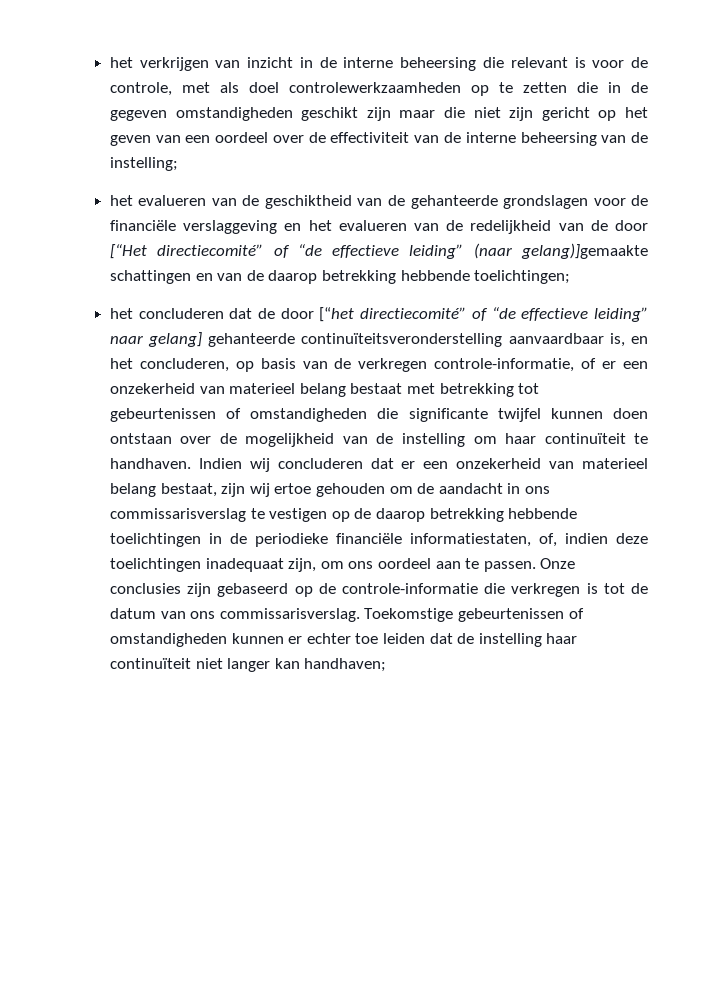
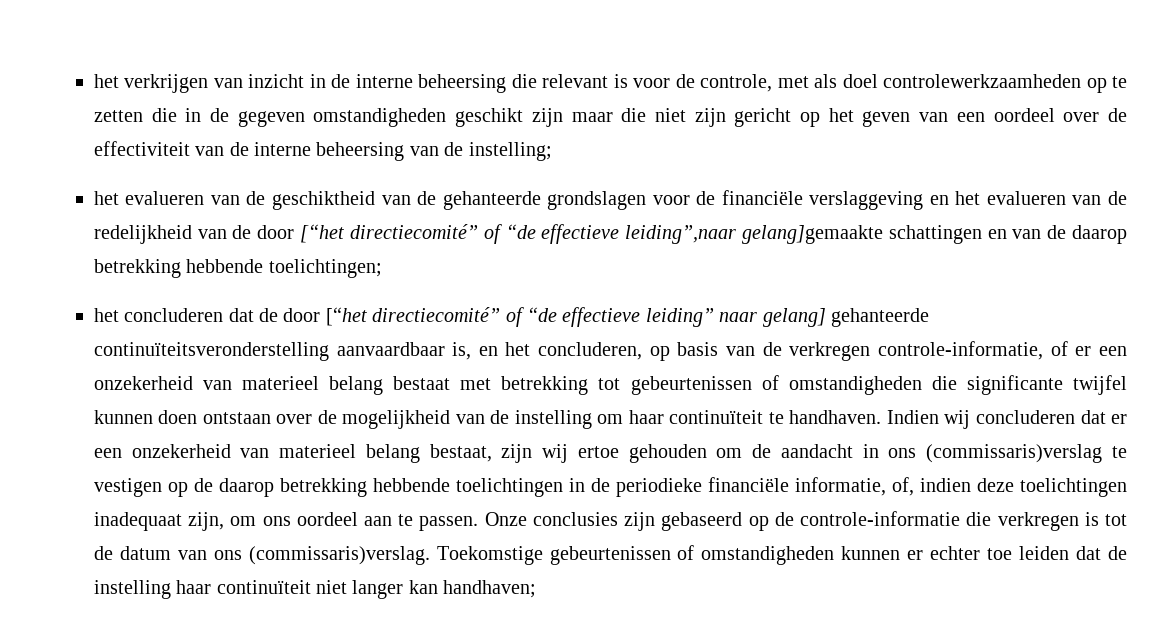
[109,243,648,259] [“Het directiecomité” of “de effectieve leiding” (naar gelang)]gemaakte -> [300,224,883,244] [“het directiecomité” of “de effectieve leiding”,naar gelang]gemaakte
[109,508,246,522] commissarisverslag -> [926,444,1103,463] (commissaris)verslag
[409,533,531,547] informatiestaten, -> [794,477,886,496] informatie,
[219,608,360,622] commissarisverslag. -> [248,546,430,565] (commissaris)verslag.

